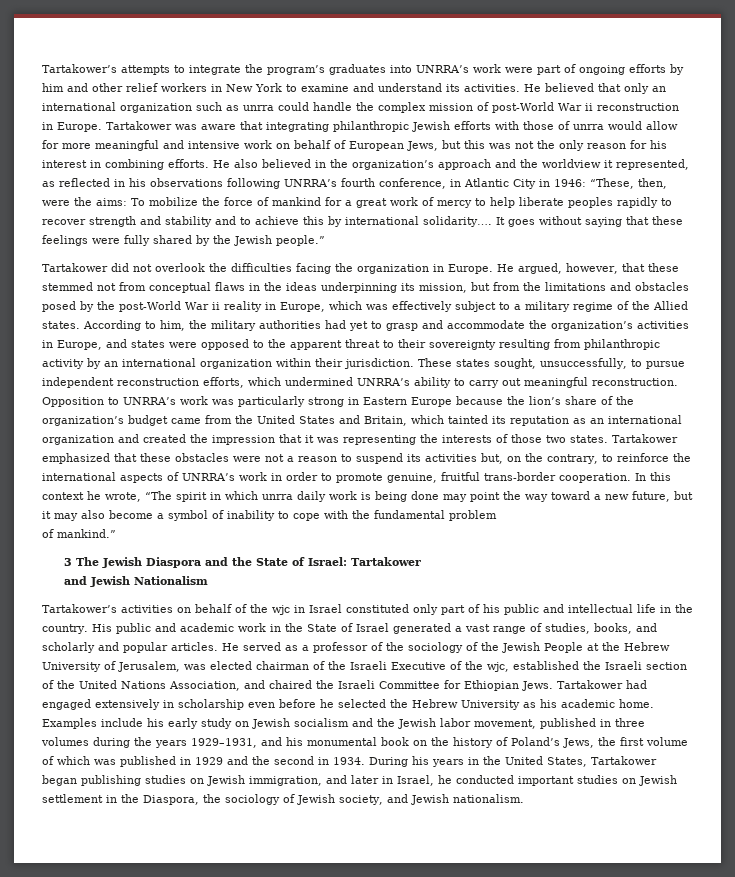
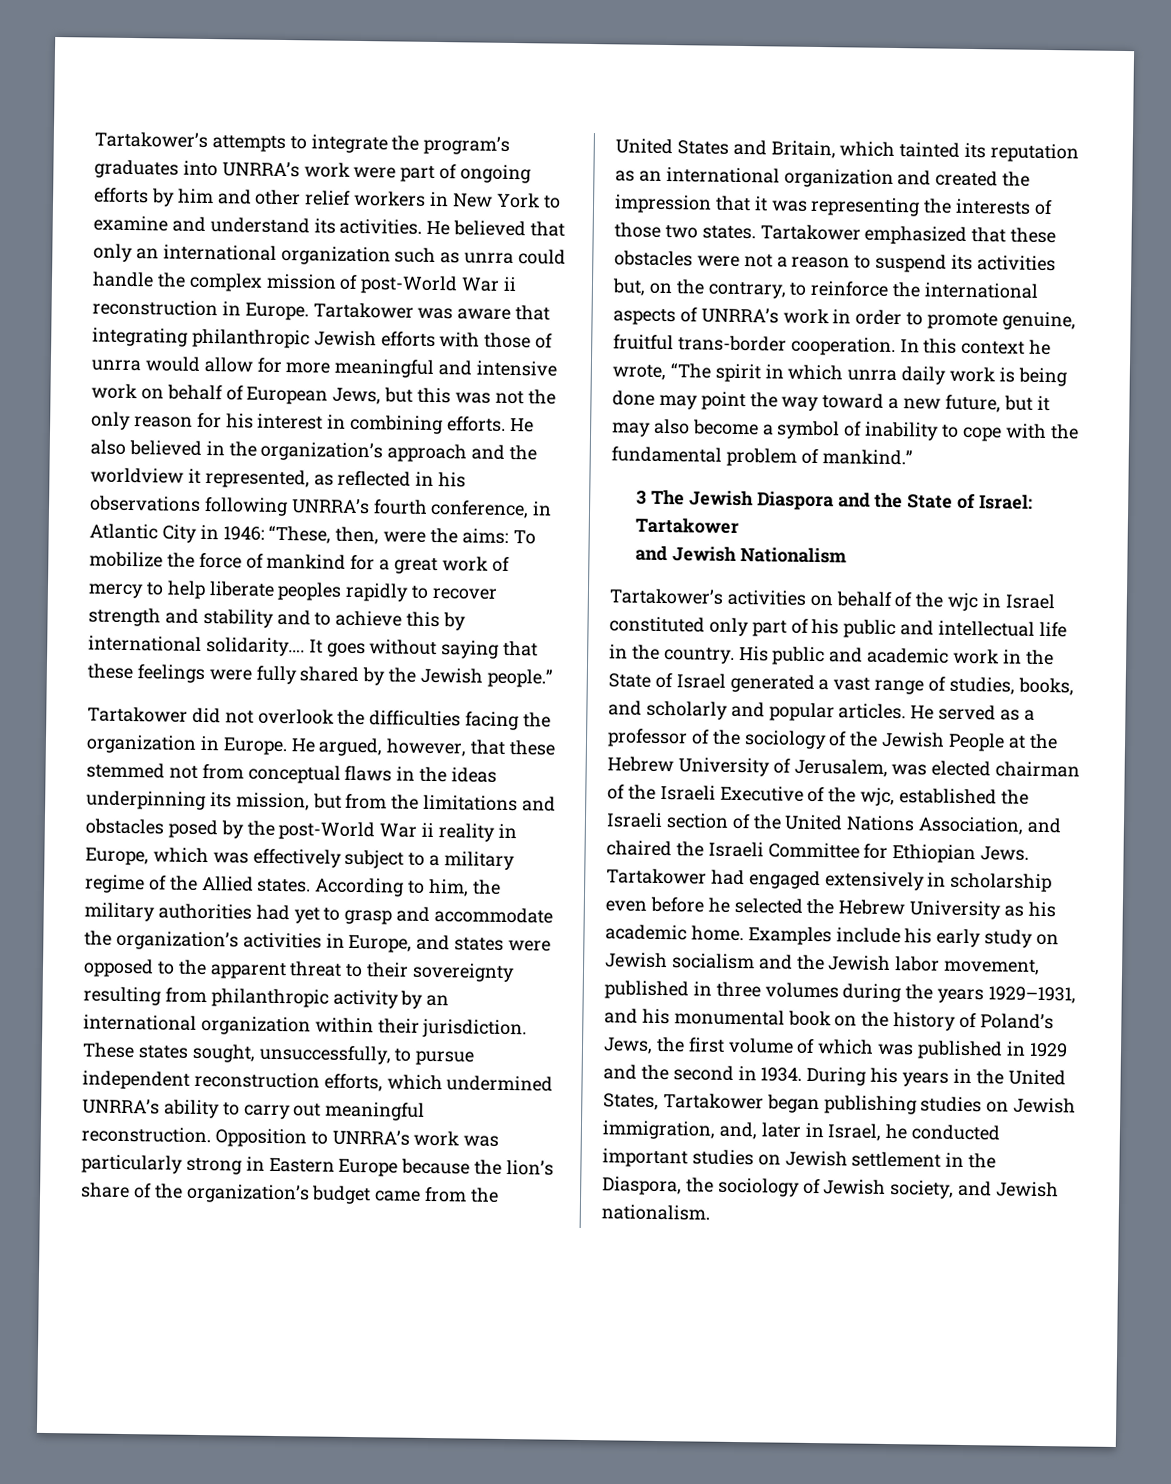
(497, 515) // -> (797, 457) none
[326,775,347,784] and -> [718,1121,758,1140] and,

